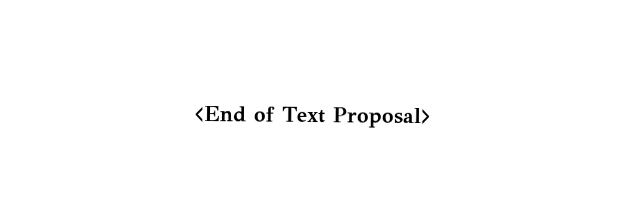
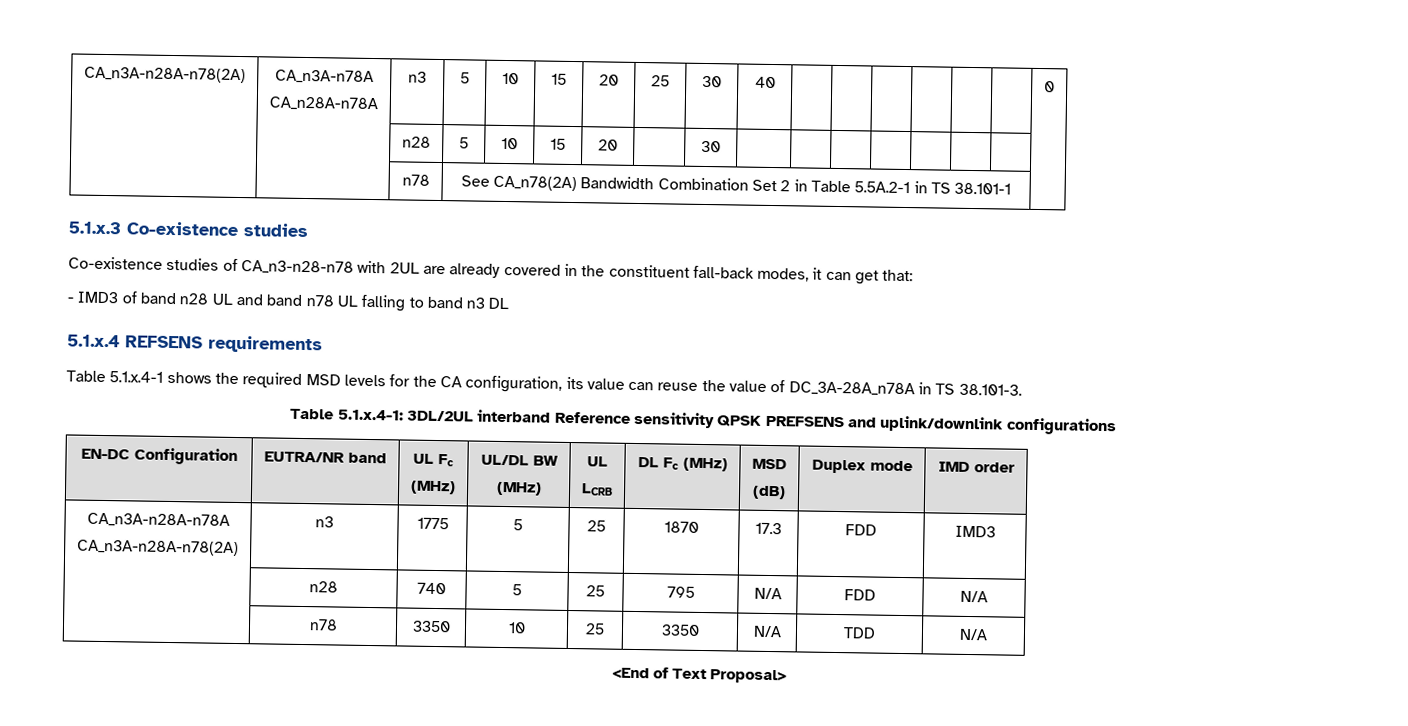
(191, 114) none -> [84,66,246,84] [275,69,374,85] [269,96,378,112] [408,71,427,83] [460,72,470,84] [502,72,519,85] [551,73,567,85] [599,74,619,86] [651,75,670,87] [702,75,722,88] [754,76,776,89] [1044,81,1055,93] [402,136,431,148] [459,137,469,149] [501,137,518,150] [550,138,566,150] [598,139,618,151] [701,140,721,153] [401,174,430,186] [460,175,1012,195] [68,221,309,238] [68,256,914,285] [67,291,510,312] [67,334,323,354] [66,370,1022,397] [290,408,1117,436] [80,447,238,466] [264,451,387,464] [413,453,454,467] [411,480,456,495] [480,454,558,466] [495,481,542,496] [587,456,608,467] [582,483,613,496] [637,457,728,472] [752,458,787,470] [752,485,786,500] [811,459,913,474] [937,461,1015,473] [86,512,230,528] [77,539,239,557] [315,516,334,528] [416,517,449,530] [513,519,523,531] [587,520,606,532] [664,521,699,533] [755,522,782,535] [845,524,877,536] [954,525,996,538] [309,581,338,593] [417,582,446,595] [512,584,522,596] [586,585,605,597] [666,586,695,598] [753,587,782,600] [844,589,876,601] [960,590,988,603] [308,619,338,631] [411,620,451,633] [507,622,526,634] [585,623,605,635] [660,624,700,636] [752,625,782,638] [843,627,876,639] [959,628,988,641] CA_n3A-n28A-n78(2A) | CA_n3A-n78A // CA_n28A-n78A | n3 | 5 | 10 | 15 | 20 | 25 | 30 | 40 | | | | | | | 0 // | | n28 | 5 | 10 | 15 | 20 | | 30 | | | | | | | | // | | n78 | See CA_n78(2A) Bandwidth Combination Set 2 in Table 5.5A.2-1 in TS 38.101-1 | // 5.1.x.3 Co-existence studies // Co-existence studies of CA_n3-n28-n78 with 2UL are already covered in the constituent fall-back modes, it can get that: // - IMD3 of band n28 UL and band n78 UL falling to band n3 DL // 5.1.x.4 REFSENS requirements // Table 5.1.x.4-1 shows the required MSD levels for the CA configuration, its value can reuse the value of DC_3A-28A_n78A in TS 38.101-3. // Table 5.1.x.4-1: 3DL/2UL interband Reference sensitivity QPSK PREFSENS and uplink/downlink configurations // EN-DC Configuration | EUTRA/NR band | UL Fc // (MHz) | UL/DL BW // (MHz) | UL // LCRB | DL Fc (MHz) | MSD // (dB) | Duplex mode | IMD order // CA_n3A-n28A-n78A // CA_n3A-n28A-n78(2A) | n3 | 1775 | 5 | 25 | 1870 | 17.3 | FDD | IMD3 // | n28 | 740 | 5 | 25 | 795 | N/A | FDD | N/A // | n78 | 3350 | 10 | 25 | 3350 | N/A | TDD | N/A //

